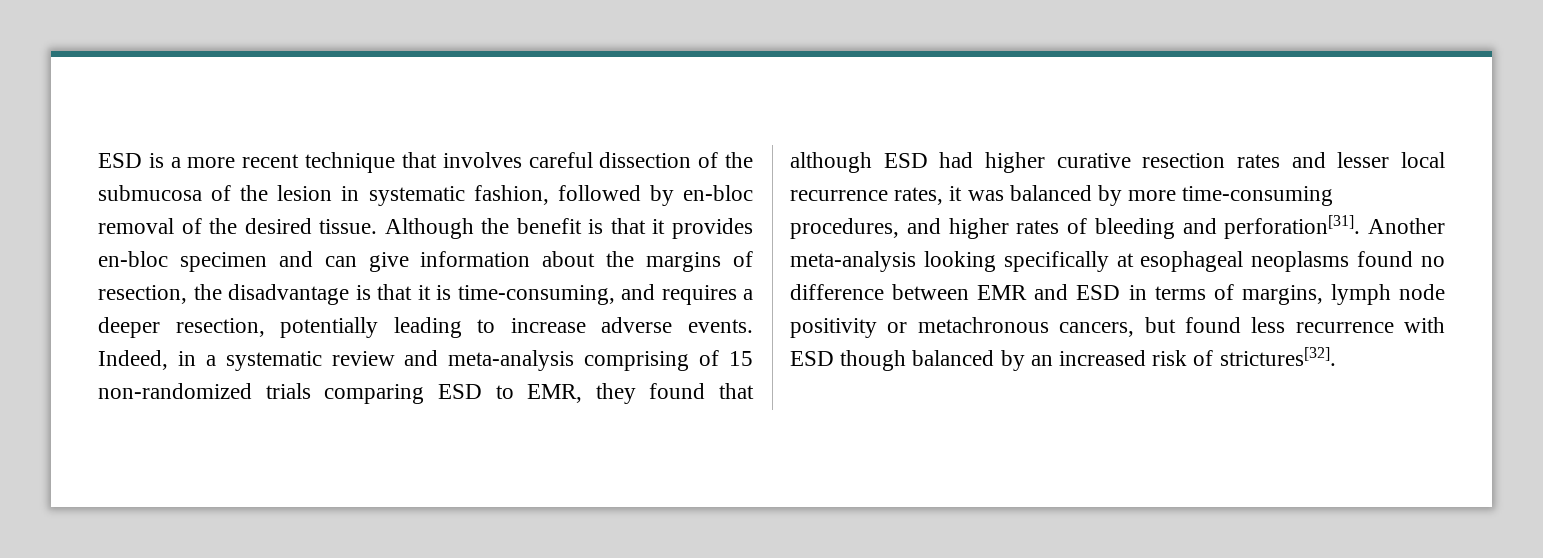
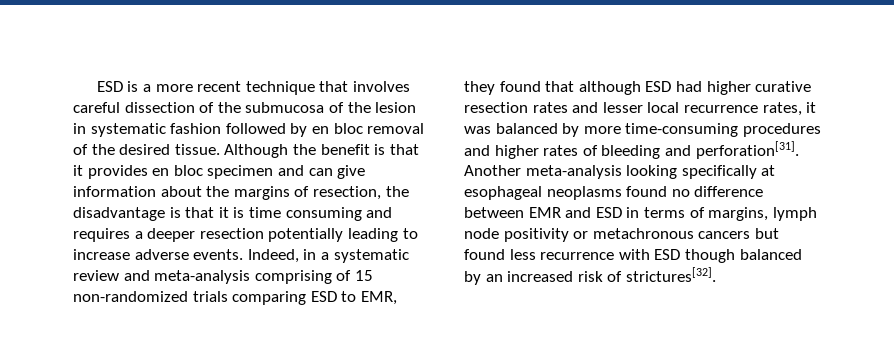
[473,185,549,205] fashion, -> [170,123,222,134] fashion
[682,185,753,201] en-bloc -> [311,123,363,134] en bloc
[98,251,168,267] en-bloc -> [152,165,203,176] en bloc
[457,285,615,305] time-consuming, -> [248,207,362,221] time consuming
[175,318,265,337] resection, -> [199,228,264,239] resection
[790,218,899,239] procedures, -> [742,123,821,137] procedures
[1059,322,1135,337] cancers, -> [698,231,751,239] cancers

